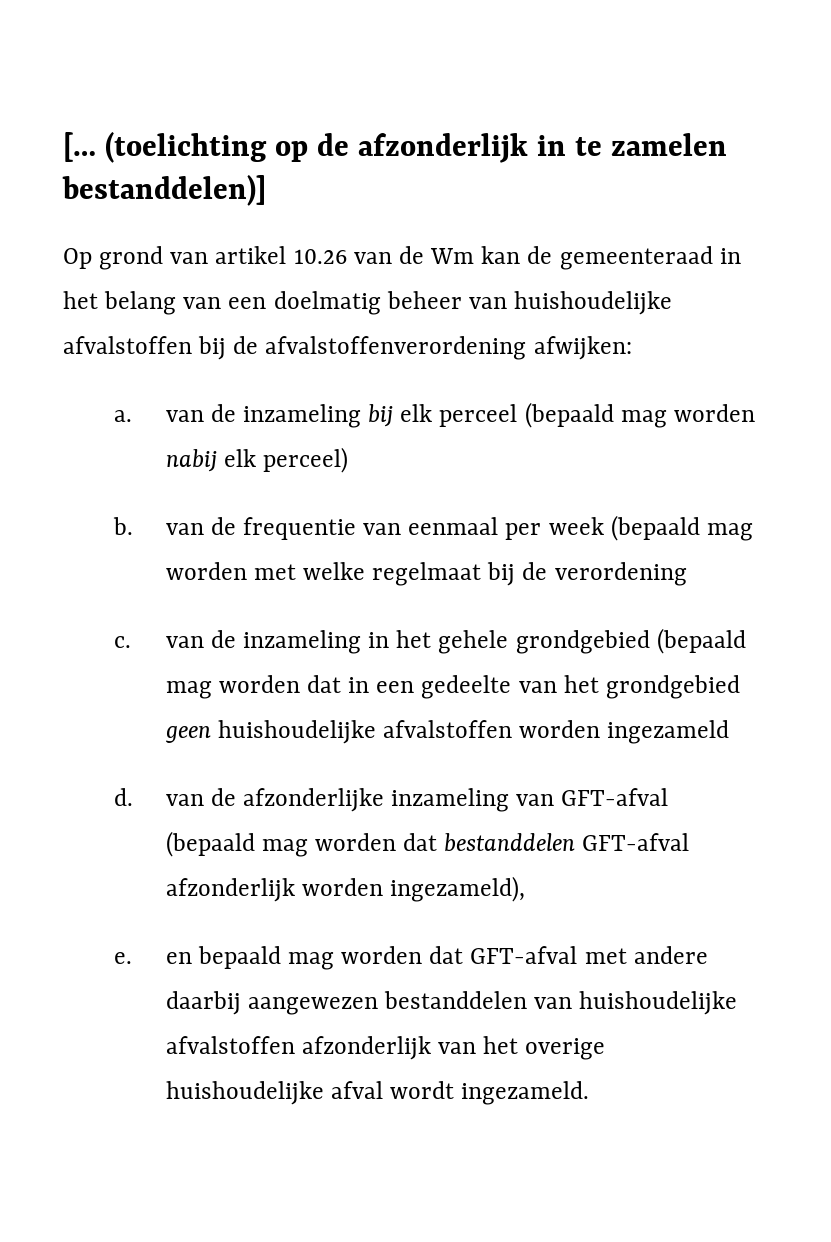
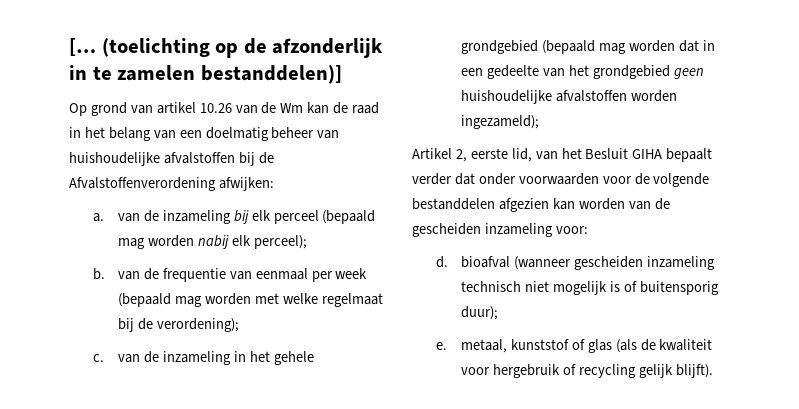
[559,246,713,270] gemeenteraad -> [352,102,380,114] raad
[265,336,527,360] afvalstoffenverordening -> [69,177,216,191] Afvalstoffenverordening
[262,447,348,473] perceel) -> [253,235,307,249] perceel);
[554,562,687,586] verordening -> [156,318,239,332] verordening);
[607,720,730,744] [114,788,669,812] [165,831,690,857] [165,876,525,902] [114,946,708,970] [165,991,738,1015] [165,1036,606,1060] [165,1081,590,1105] ingezameld // d. van de afzonderlijke inzameling van GFT-afval (bepaald mag worden dat bestanddelen GFT-afval afzonderlijk worden ingezameld), // e. en bepaald mag worden dat GFT-afval met andere daarbij aangewezen bestanddelen van huishoudelijke afvalstoffen afzonderlijk van het overige huishoudelijke afval wordt ingezameld. -> [460,115,539,129] [412,148,713,162] [412,173,710,187] [412,198,670,212] [412,223,588,237] [436,256,715,270] [460,281,719,295] [460,306,498,320] [436,339,713,353] [460,364,713,378] ingezameld); // Artikel 2, eerste lid, van het Besluit GIHA bepaalt verder dat onder voorwaarden voor de volgende bestanddelen afgezien kan worden van de gescheiden inzameling voor: // d. bioafval (wanneer gescheiden inzameling technisch niet mogelijk is of buitensporig duur); // e. metaal, kunststof of glas (als de kwaliteit voor hergebruik of recycling gelijk blijft).

